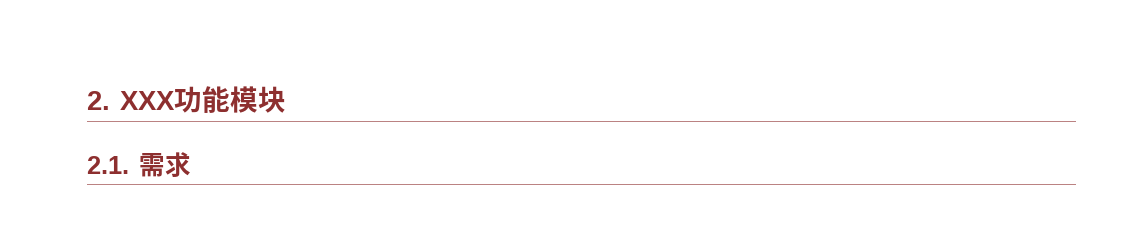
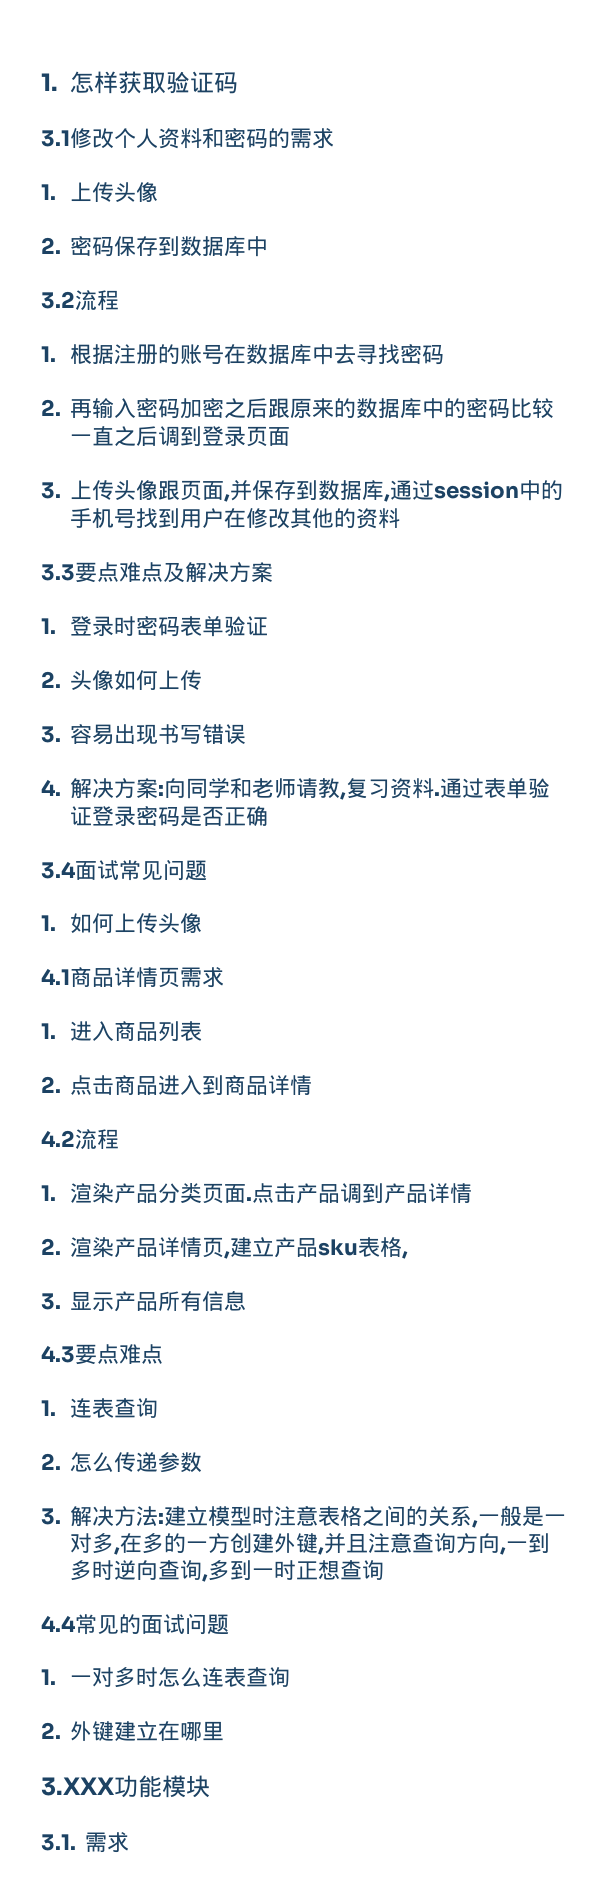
[87,91,176,110] 2. XXX -> [41,71,239,94] [41,128,334,149] [41,182,159,202] [41,236,269,257] [41,290,119,311] [41,344,445,365] [41,398,555,419] [70,426,291,447] [41,480,564,502] [70,508,401,529] [41,562,273,583] [41,616,269,637] [41,670,203,691] [41,724,247,745] [41,778,551,800] [70,806,269,827] [41,859,207,881] [41,913,203,934] [41,967,224,988] [41,1021,203,1041] [41,1075,313,1095] [41,1129,119,1150] [41,1183,473,1204] [41,1237,409,1259] [41,1290,247,1312] [41,1344,163,1365] [41,1398,159,1418] [41,1452,203,1473] [41,1505,567,1528] [70,1532,551,1555] [70,1560,385,1582] [41,1613,229,1635] [41,1667,291,1688] [41,1721,225,1742] [41,1777,115,1796] 1.怎样获取验证码 // 3.1修改个人资料和密码的需求 // 1.上传头像 // 2.密码保存到数据库中 // 3.2流程 // 1.根据注册的账号在数据库中去寻找密码 // 2.再输入密码加密之后跟原来的数据库中的密码比较一直之后调到登录页面 // 3.上传头像跟页面,并保存到数据库,通过session中的手机号找到用户在修改其他的资料 // 3.3要点难点及解决方案 // 1.登录时密码表单验证 // 2.头像如何上传 // 3.容易出现书写错误 // 4.解决方案:向同学和老师请教,复习资料.通过表单验证登录密码是否正确 // 3.4面试常见问题 // 1.如何上传头像 // 4.1商品详情页需求 // 1.进入商品列表 // 2.点击商品进入到商品详情 // 4.2流程 // 1.渲染产品分类页面.点击产品调到产品详情 // 2.渲染产品详情页,建立产品sku表格, // 3.显示产品所有信息 // 4.3要点难点 // 1.连表查询 // 2.怎么传递参数 // 3.解决方法:建立模型时注意表格之间的关系,一般是一对多,在多的一方创建外键,并且注意查询方向,一到多时逆向查询,多到一时正想查询 // 4.4常见的面试问题 // 1.一对多时怎么连表查询 // 2.外键建立在哪里 // 3.XXX
[87,156,129,174] 2.1. -> [41,1834,76,1851] 3.1.

